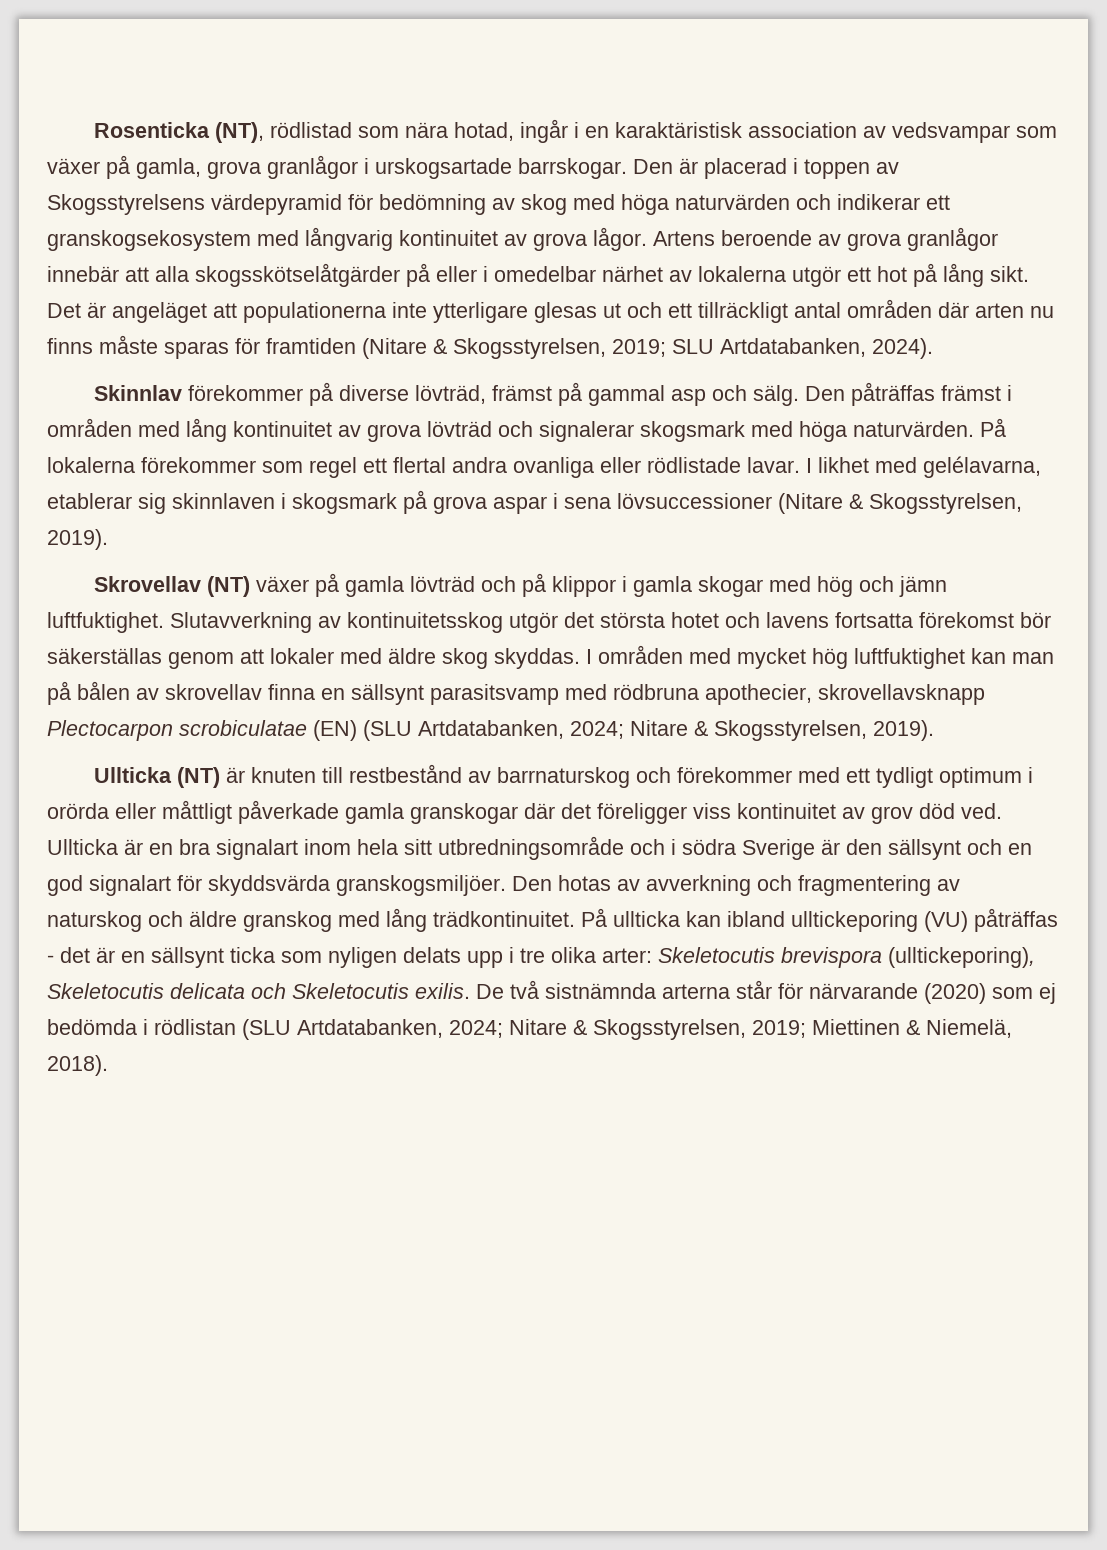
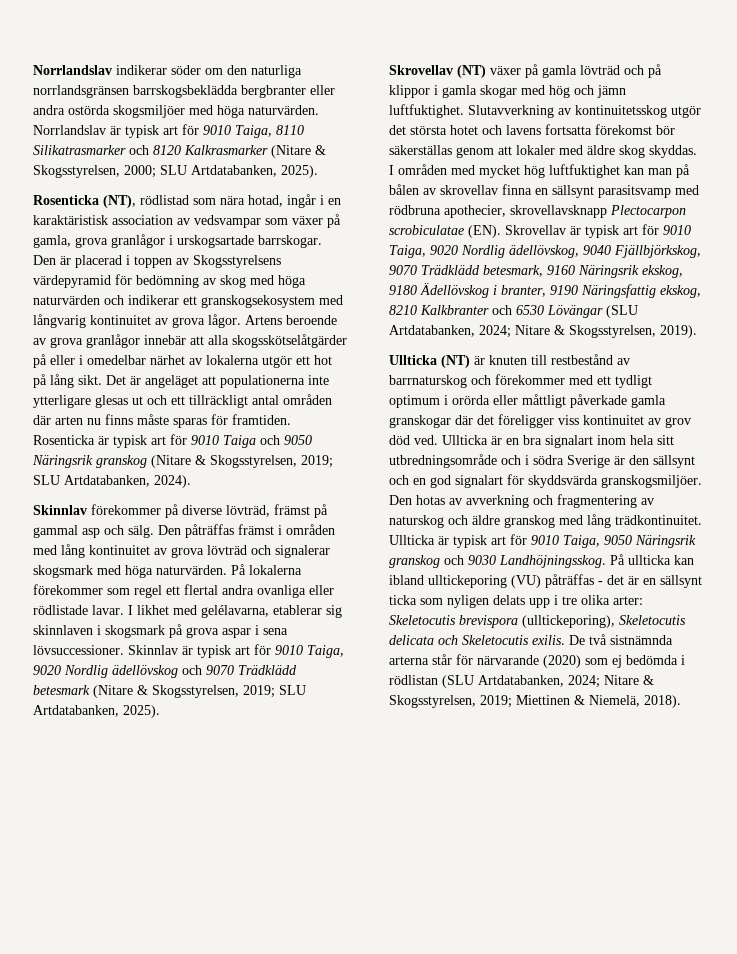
(94, 130) none -> [33,65,302,78] [33,85,335,98] [33,105,319,118] [33,124,304,138] [33,145,326,158] [33,165,318,178] Norrlandslav indikerar söder om den naturliga norrlandsgränsen barrskogsbeklädda bergbranter eller andra ostörda skogsmiljöer med höga naturvärden. Norrlandslav är typisk art för 9010 Taiga, 8110 Silikatrasmarker och 8120 Kalkrasmarker (Nitare & Skogsstyrelsen, 2000; SLU Artdatabanken, 2025). //
[266,338,356,354] framtiden -> [232,414,291,425] [33,434,312,448] [32,455,147,468] framtiden. Rosenticka är typisk art för 9010 Taiga och 9050 Näringsrik granskog
[617,493,1022,514] [47,529,108,550] lövsuccessioner (Nitare & Skogsstyrelsen, 2019). -> [33,644,344,658] [33,665,297,678] [33,685,306,698] [33,705,160,718] lövsuccessioner. Skinnlav är typisk art för 9010 Taiga, 9020 Nordlig ädellövskog och 9070 Trädklädd betesmark (Nitare & Skogsstyrelsen, 2019; SLU Artdatabanken, 2025).
[313,720,357,741] (EN) -> [468,224,691,238] [389,245,701,258] [389,265,683,278] [389,283,701,298] [389,305,603,318] (EN). Skrovellav är typisk art för 9010 Taiga, 9020 Nordlig ädellövskog, 9040 Fjällbjörkskog, 9070 Trädklädd betesmark, 9160 Näringsrik ekskog, 9180 Ädellövskog i branter, 9190 Näringsfattig ekskog, 8210 Kalkbranter och 6530 Lövängar
(575, 919) none -> [389,534,696,548] [389,555,606,568] Ullticka är typisk art för 9010 Taiga, 9050 Näringsrik granskog och 9030 Landhöjningsskog.

